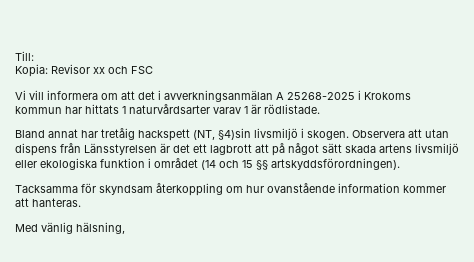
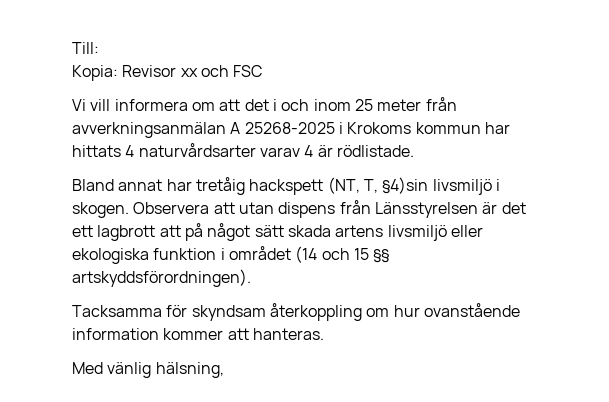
(161, 95) none -> [281,97,457,111] och inom 25 meter från
[122,106,126,114] 1 -> [125,145,135,157] 4
[244,106,248,114] 1 -> [304,145,314,157] 4
(215, 135) none -> [363,179,378,193] T,

